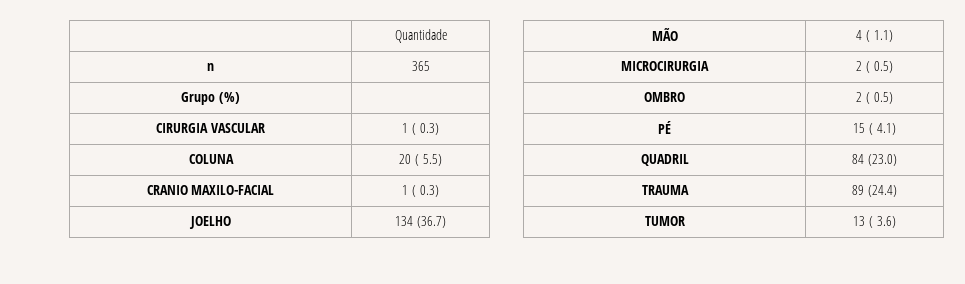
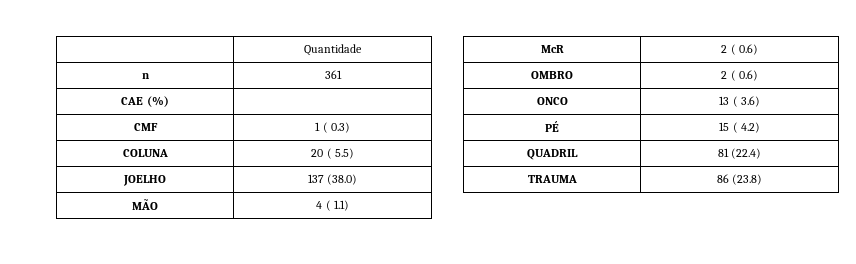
[411,61,430,71] [181,92,216,105] 365 // Grupo -> [324,70,342,79] [121,97,144,105] 361 // CAE
[156,123,265,133] CIRURGIA VASCULAR -> [133,123,158,131] CMF
[146,185,275,195] [402,185,439,197] // CRANIO MAXILO-FACIAL | 1 ( 0.3) -> (354, 153) none
[395,216,446,228] 134 (36.7) -> [307,174,358,185] 137 (38.0)
[621,61,709,71] [856,61,893,73] MICROCIRURGIA | 2 ( 0.5) -> [540,45,564,53] [721,44,758,55] McR | 2 ( 0.6)
[873,92,893,104] 0.5) -> [738,70,758,81] [536,97,568,105] [719,96,760,107] 0.6) // ONCO | 13 ( 3.6)
[876,123,896,135] 4.1) -> [740,122,760,133] 4.2)
[852,154,897,166] 84 (23.0) -> [717,148,762,159] 81 (22.4)
[852,185,897,197] [644,216,685,226] [853,216,896,228] 89 (24.4) // TUMOR | 13 ( 3.6) -> [716,174,763,185] 86 (23.8)

